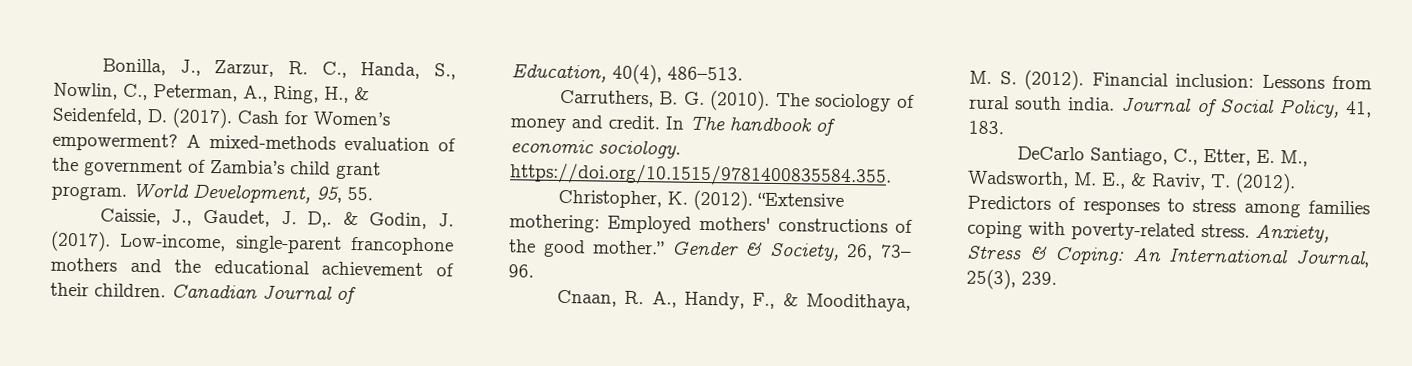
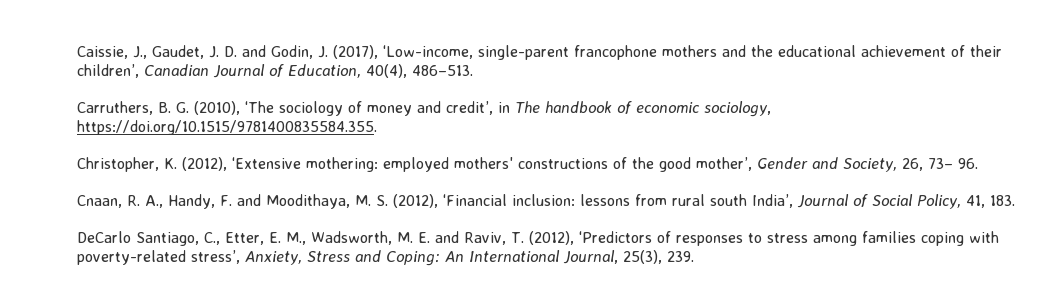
[101,58,456,80] [53,82,370,104] [52,107,390,129] [52,132,456,152] [52,157,381,180] [51,182,373,204] [99,208,454,230] [50,230,227,252] Bonilla, J., Zarzur, R. C., Handa, S., Nowlin, C., Peterman, A., Ring, H., & Seidenfeld, D. (2017). Cash for Women’s empowerment? A mixed-methods evaluation of the government of Zambia’s child grant program. World Development, 95, 55. // Caissie, J., Gaudet, J. D,. & Godin, J. (2017). Low-income, -> [77,45,473,59] Caissie, J., Gaudet, J. D. and Godin, J. (2017), ‘Low-income,
[94,283,166,298] children. -> [77,64,139,78] children’,
[710,90,810,111] (2010). The -> [194,101,274,115] (2010), ‘The
[608,115,684,130] credit. In -> [446,101,510,115] credit’, in
[598,140,681,159] sociology. -> [704,101,771,117] sociology,
[692,189,844,211] [509,214,692,234] (2012). “Extensive mothering: Employed -> [182,157,449,172] (2012), ‘Extensive mothering: employed
[592,240,764,256] mother.” Gender & -> [696,157,838,171] mother’, Gender and
[752,292,799,309] F., & -> [220,194,261,206] F. and
[1024,69,1325,91] (2012). Financial inclusion: Lessons -> [392,194,630,208] (2012), ‘Financial inclusion: lessons
[1068,97,1116,111] india. -> [751,194,793,208] India’,
[1101,172,1296,194] [967,195,1051,210] E., & Raviv, T. (2012). Predictors -> [418,231,652,245] E. and Raviv, T. (2012), ‘Predictors
[1201,224,1250,238] stress. -> [191,250,240,264] stress’,
[1028,246,1048,260] & -> [355,250,381,262] and

